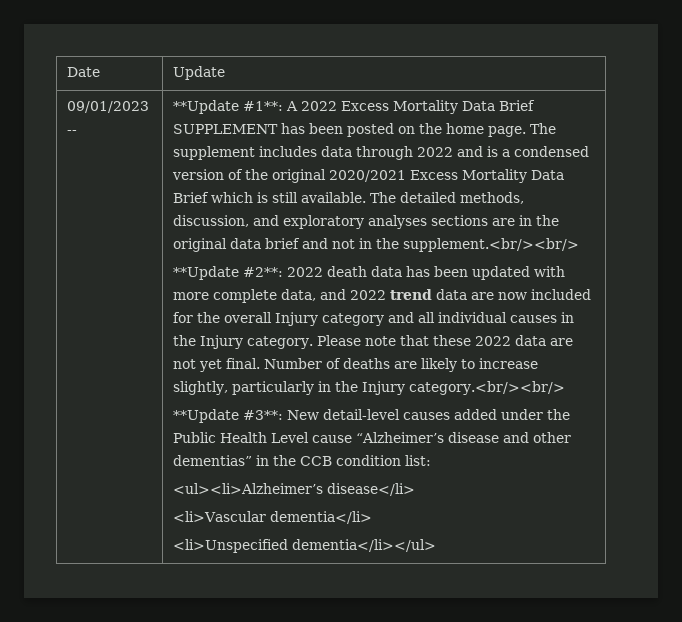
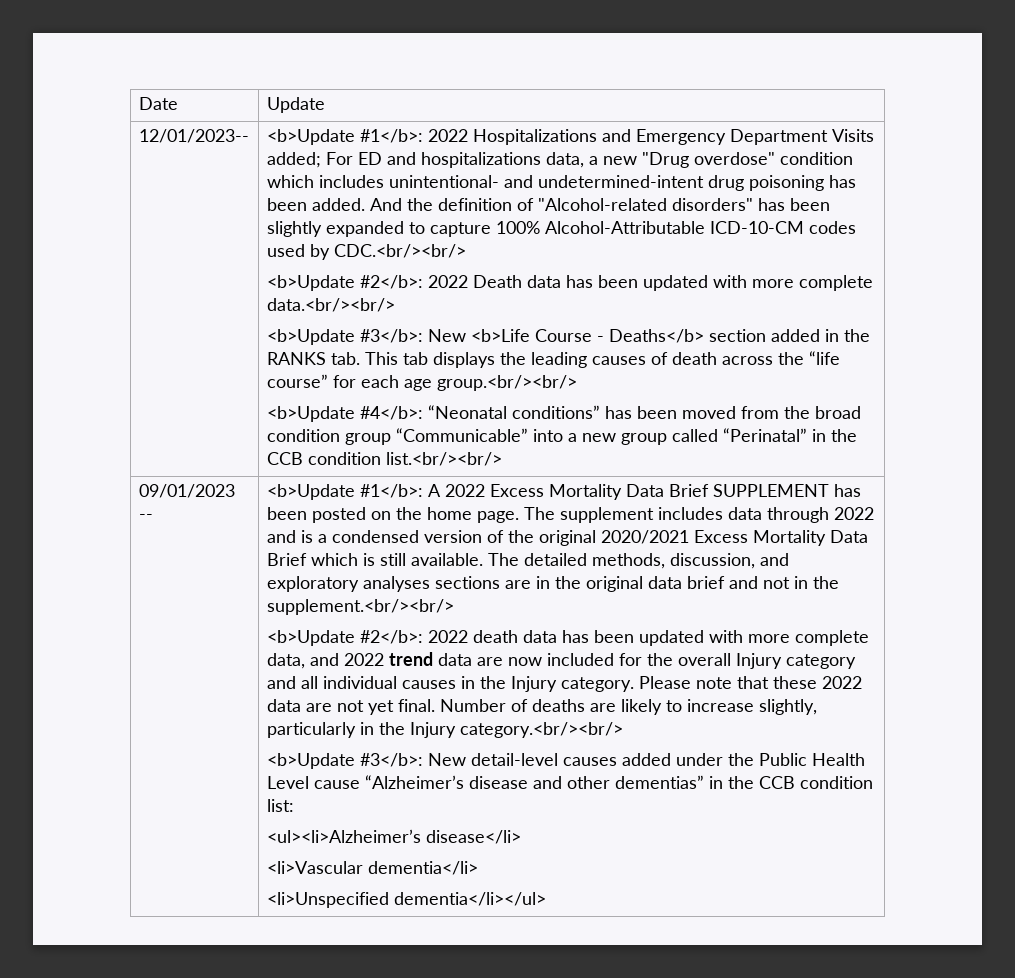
(226, 73) none -> [138,129,249,143] [266,129,874,145] [266,152,853,168] [266,175,856,191] [266,198,830,211] [266,221,856,237] [266,244,466,260] [266,275,873,291] [266,298,395,312] [266,329,870,345] [266,351,840,368] [266,374,577,391] [266,405,861,422] [266,428,857,445] [266,452,502,466] // 12/01/2023-- | <b>Update #1</b>: 2022 Hospitalizations and Emergency Department Visits added; For ED and hospitalizations data, a new "Drug overdose" condition which includes unintentional- and undetermined-intent drug poisoning has been added. And the definition of "Alcohol-related disorders" has been slightly expanded to capture 100% Alcohol-Attributable ICD-10-CM codes used by CDC.<br/><br/> // <b>Update #2</b>: 2022 Death data has been updated with more complete data.<br/><br/> // <b>Update #3</b>: New <b>Life Course - Deaths</b> section added in the RANKS tab. This tab displays the leading causes of death across the “life course” for each age group.<br/><br/> // <b>Update #4</b>: “Neonatal conditions” has been moved from the broad condition group “Communicable” into a new group called “Perinatal” in the CCB condition list.<br/><br/>
[173,100,284,114] **Update #1**: -> [266,484,423,500] <b>Update #1</b>:
[173,266,284,280] **Update #2**: -> [266,630,423,646] <b>Update #2</b>:
[173,409,284,423] **Update #3**: -> [266,753,423,769] <b>Update #3</b>:

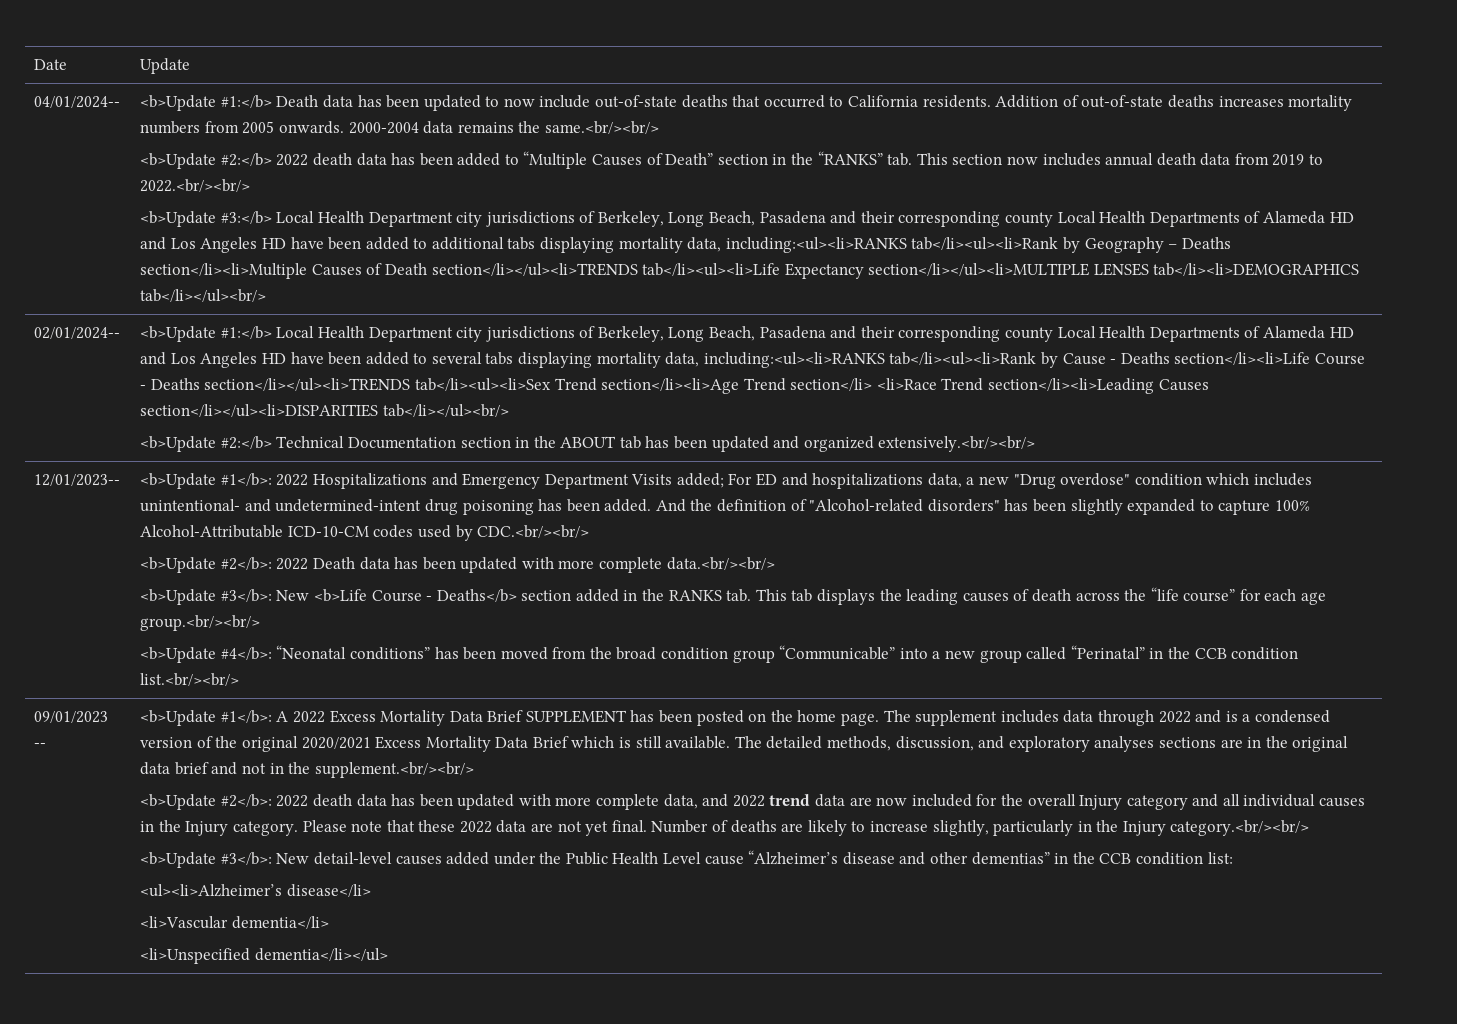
(325, 105) none -> [34,96,121,108] [140,95,1353,111] [140,121,659,134] [140,151,1324,169] [140,179,251,192] [140,211,1354,227] [140,237,1231,253] [140,263,1360,279] [140,289,267,302] [34,327,121,339] [140,326,1354,342] [140,352,1365,368] [140,378,1209,394] [140,404,509,417] [140,436,1036,452] // 04/01/2024-- | <b>Update #1:</b> Death data has been updated to now include out-of-state deaths that occurred to California residents. Addition of out-of-state deaths increases mortality numbers from 2005 onwards. 2000-2004 data remains the same.<br/><br/> // <b>Update #2:</b> 2022 death data has been added to “Multiple Causes of Death” section in the “RANKS” tab. This section now includes annual death data from 2019 to 2022.<br/><br/> // <b>Update #3:</b> Local Health Department city jurisdictions of Berkeley, Long Beach, Pasadena and their corresponding county Local Health Departments of Alameda HD and Los Angeles HD have been added to additional tabs displaying mortality data, including:<ul><li>RANKS tab</li><ul><li>Rank by Geography – Deaths section</li><li>Multiple Causes of Death section</li></ul><li>TRENDS tab</li><ul><li>Life Expectancy section</li></ul><li>MULTIPLE LENSES tab</li><li>DEMOGRAPHICS tab</li></ul><br/> // 02/01/2024-- | <b>Update #1:</b> Local Health Department city jurisdictions of Berkeley, Long Beach, Pasadena and their corresponding county Local Health Departments of Alameda HD and Los Angeles HD have been added to several tabs displaying mortality data, including:<ul><li>RANKS tab</li><ul><li>Rank by Cause - Deaths section</li><li>Life Course - Deaths section</li></ul><li>TRENDS tab</li><ul><li>Sex Trend section</li><li>Age Trend section</li> <li>Race Trend section</li><li>Leading Causes section</li></ul><li>DISPARITIES tab</li></ul><br/> // <b>Update #2:</b> Technical Documentation section in the ABOUT tab has been updated and organized extensively.<br/><br/>

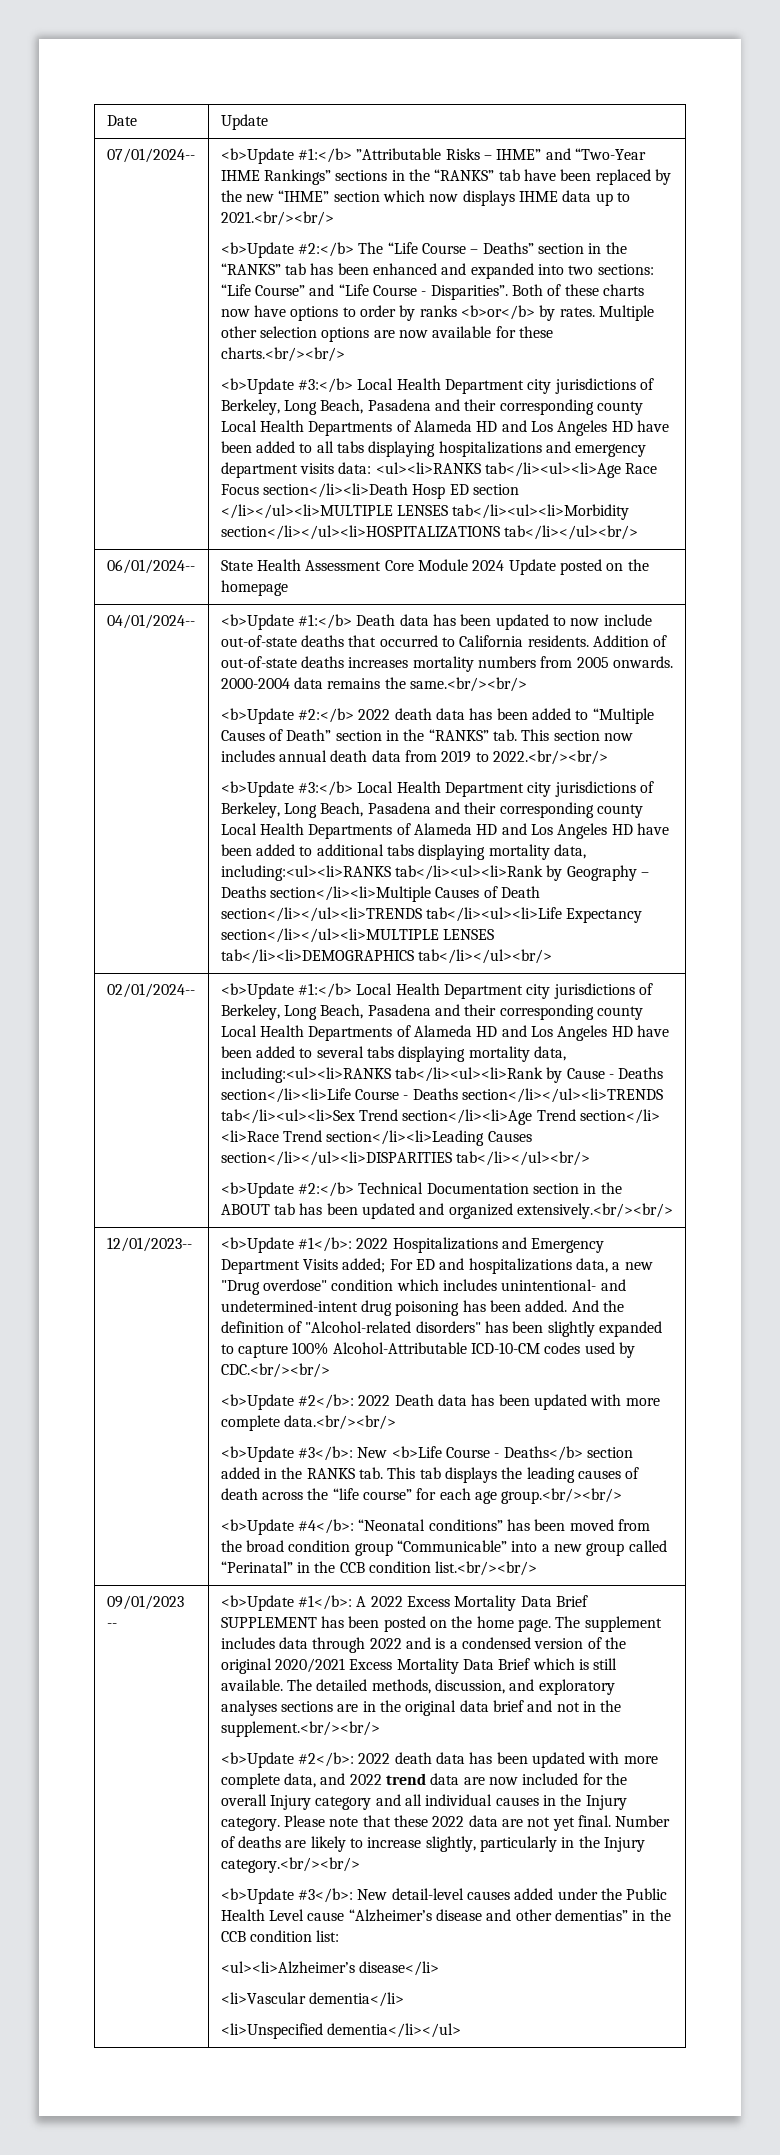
(191, 66) none -> [106,148,195,163] [220,148,647,164] [220,169,671,185] [220,190,630,206] [220,211,334,226] [220,242,627,258] [220,263,654,279] [220,284,644,300] [220,305,654,321] [220,326,554,342] [220,347,345,362] [220,378,655,394] [220,399,644,415] [220,420,669,436] [220,441,647,457] [220,462,658,478] [220,483,520,499] [220,504,630,520] [220,525,639,540] [106,559,195,574] [220,559,649,575] [220,580,288,596] // 07/01/2024-- | <b>Update #1:</b> ”Attributable Risks – IHME” and “Two-Year IHME Rankings” sections in the “RANKS” tab have been replaced by the new “IHME” section which now displays IHME data up to 2021.<br/><br/> // <b>Update #2:</b> The “Life Course – Deaths” section in the “RANKS” tab has been enhanced and expanded into two sections: “Life Course” and “Life Course - Disparities”. Both of these charts now have options to order by ranks <b>or</b> by rates. Multiple other selection options are now available for these charts.<br/><br/> // <b>Update #3:</b> Local Health Department city jurisdictions of Berkeley, Long Beach, Pasadena and their corresponding county Local Health Departments of Alameda HD and Los Angeles HD have been added to all tabs displaying hospitalizations and emergency department visits data: <ul><li>RANKS tab</li><ul><li>Age Race Focus section</li><li>Death Hosp ED section </li></ul><li>MULTIPLE LENSES tab</li><ul><li>Morbidity section</li></ul><li>HOSPITALIZATIONS tab</li></ul><br/> // 06/01/2024-- | State Health Assessment Core Module 2024 Update posted on the homepage

